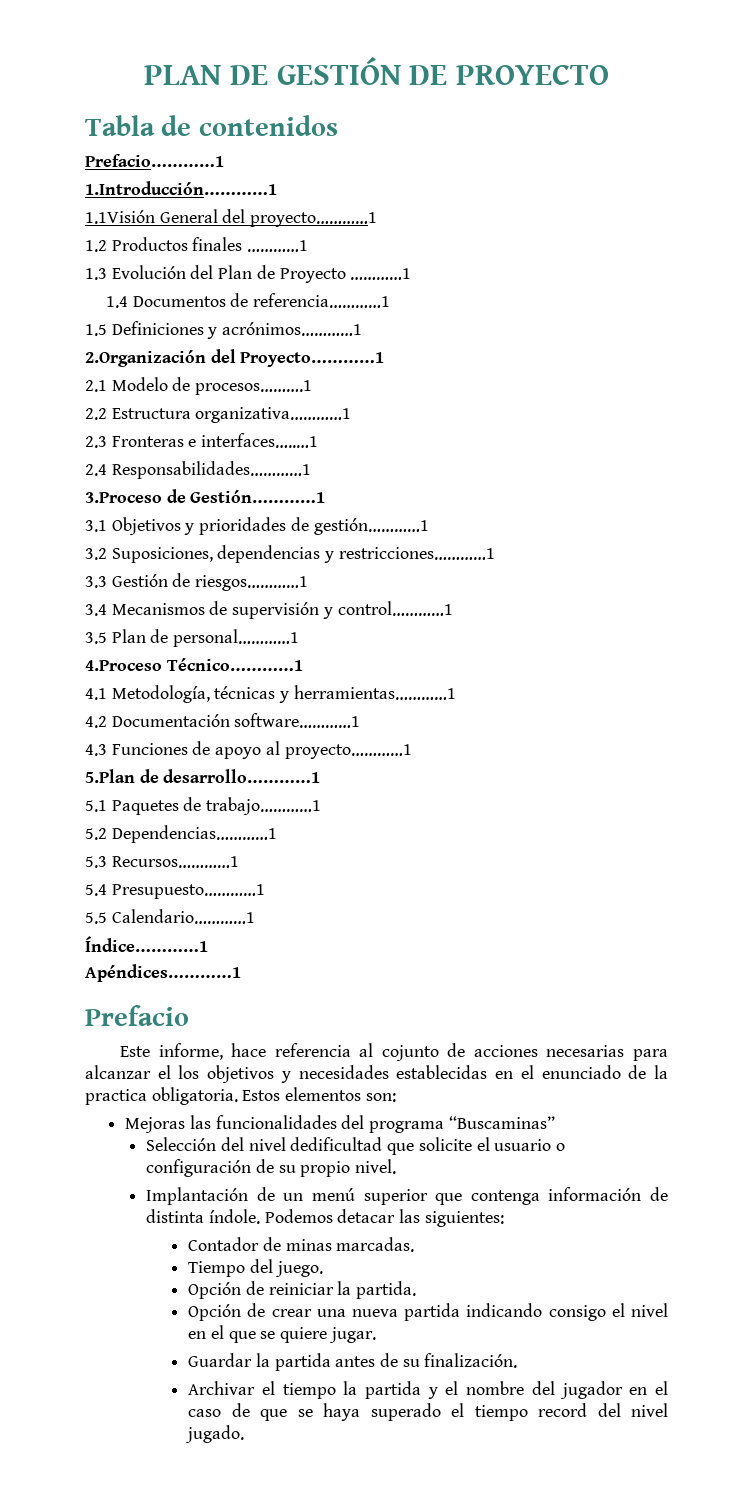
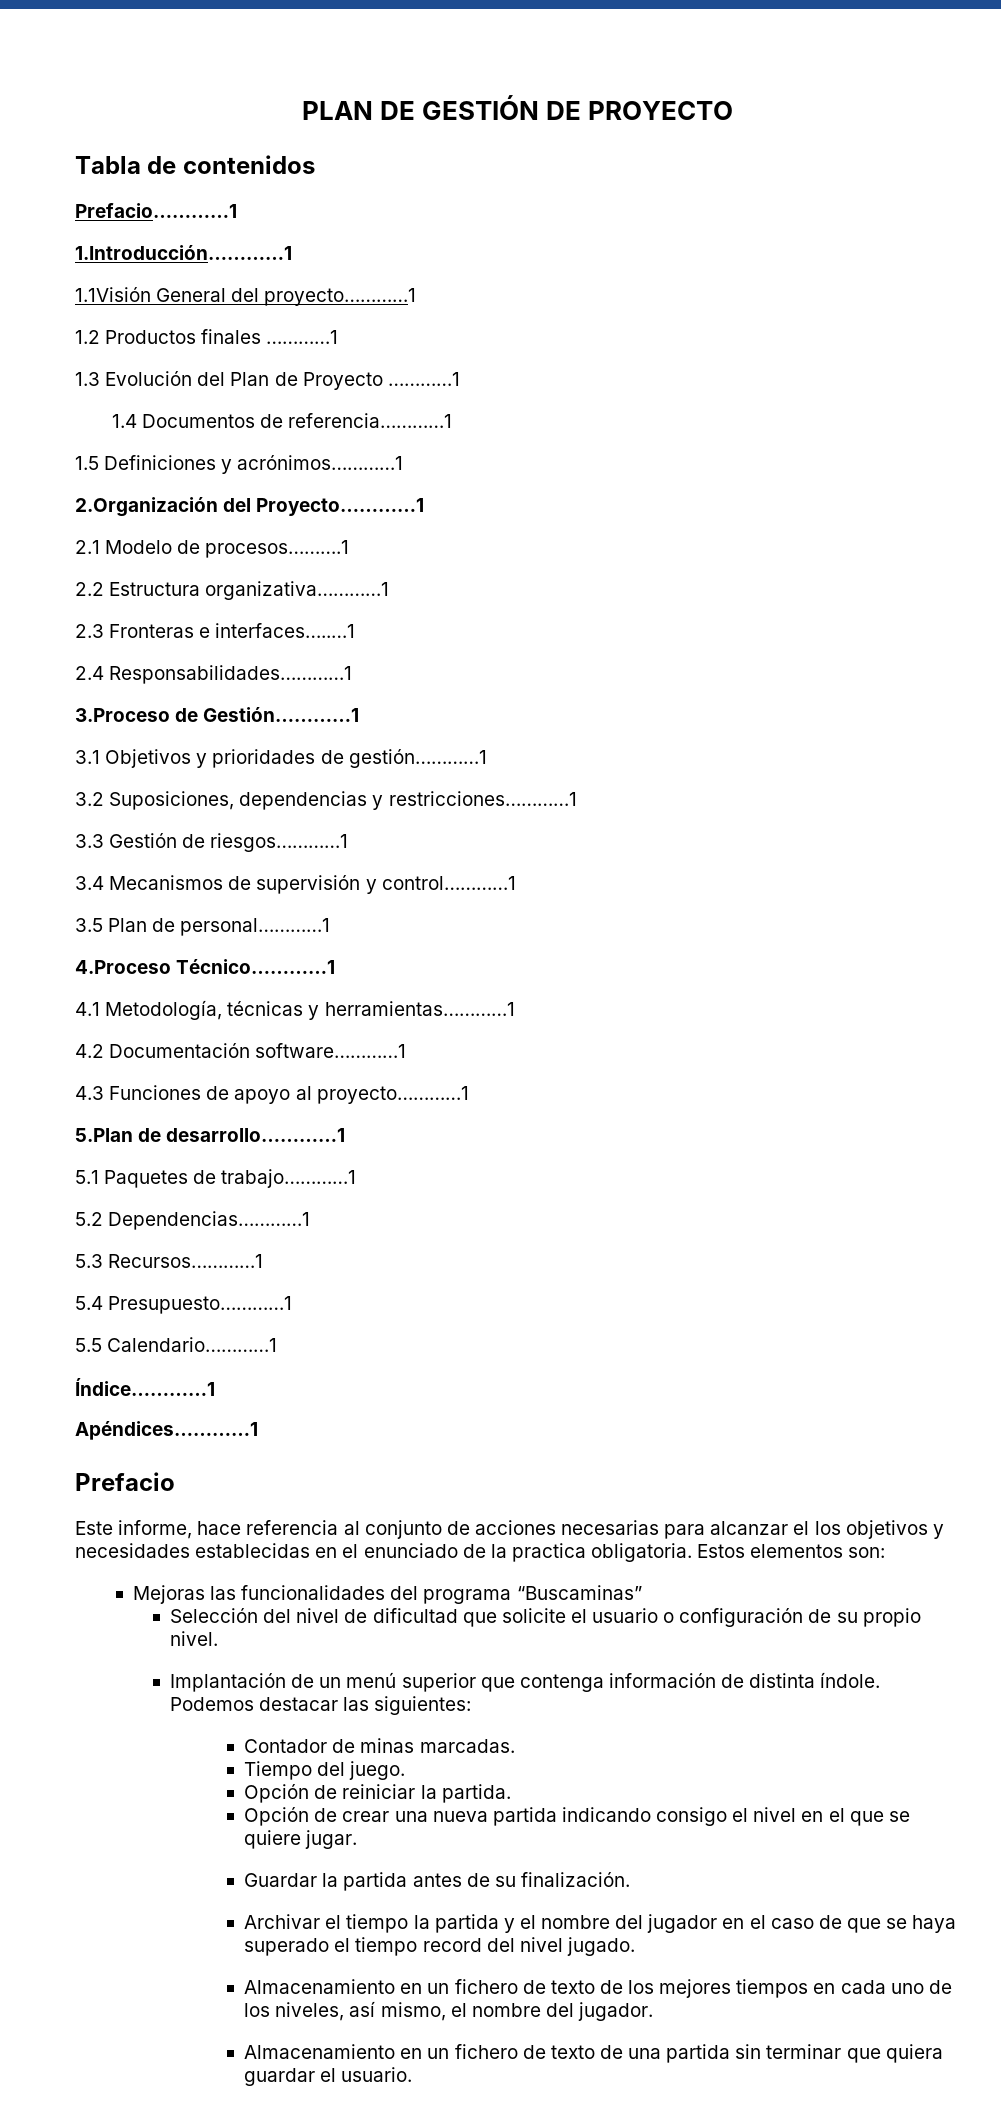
[381,1045,439,1061] cojunto -> [364,1520,442,1539] conjunto
[290,1137,383,1151] dedificultad -> [344,1608,458,1623] de dificultad
[337,1209,396,1223] detacar -> [259,1697,339,1711] destacar
(245, 1434) none -> [244,1979,952,1998] [244,2001,654,2021] [244,2044,943,2063] [244,2067,413,2086] // Almacenamiento en un fichero de texto de los mejores tiempos en cada uno de los niveles, así mismo, el nombre del jugador. // Almacenamiento en un fichero de texto de una partida sin terminar que quiera guardar el usuario.

